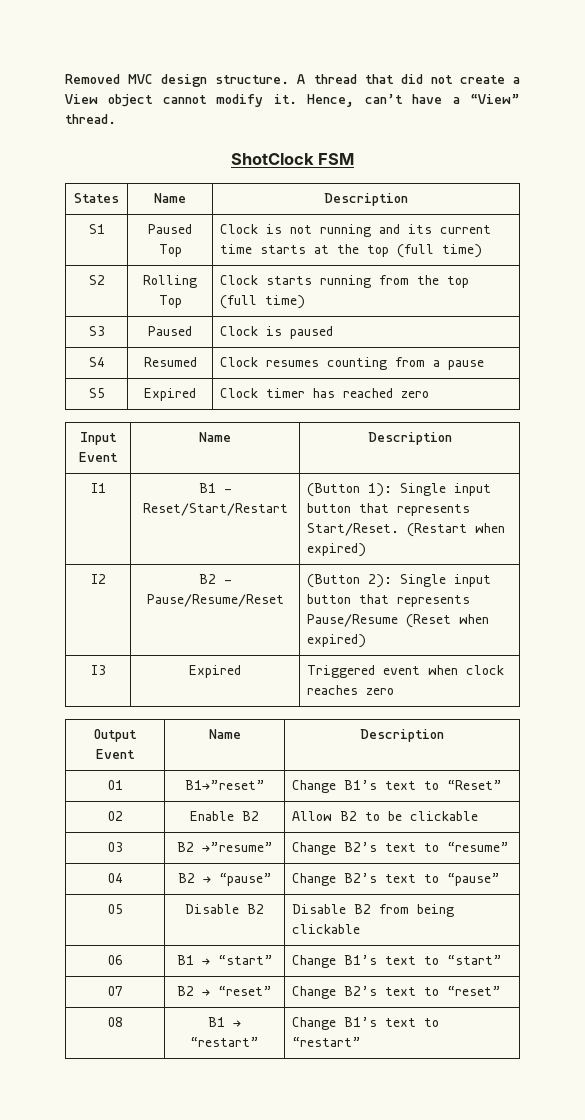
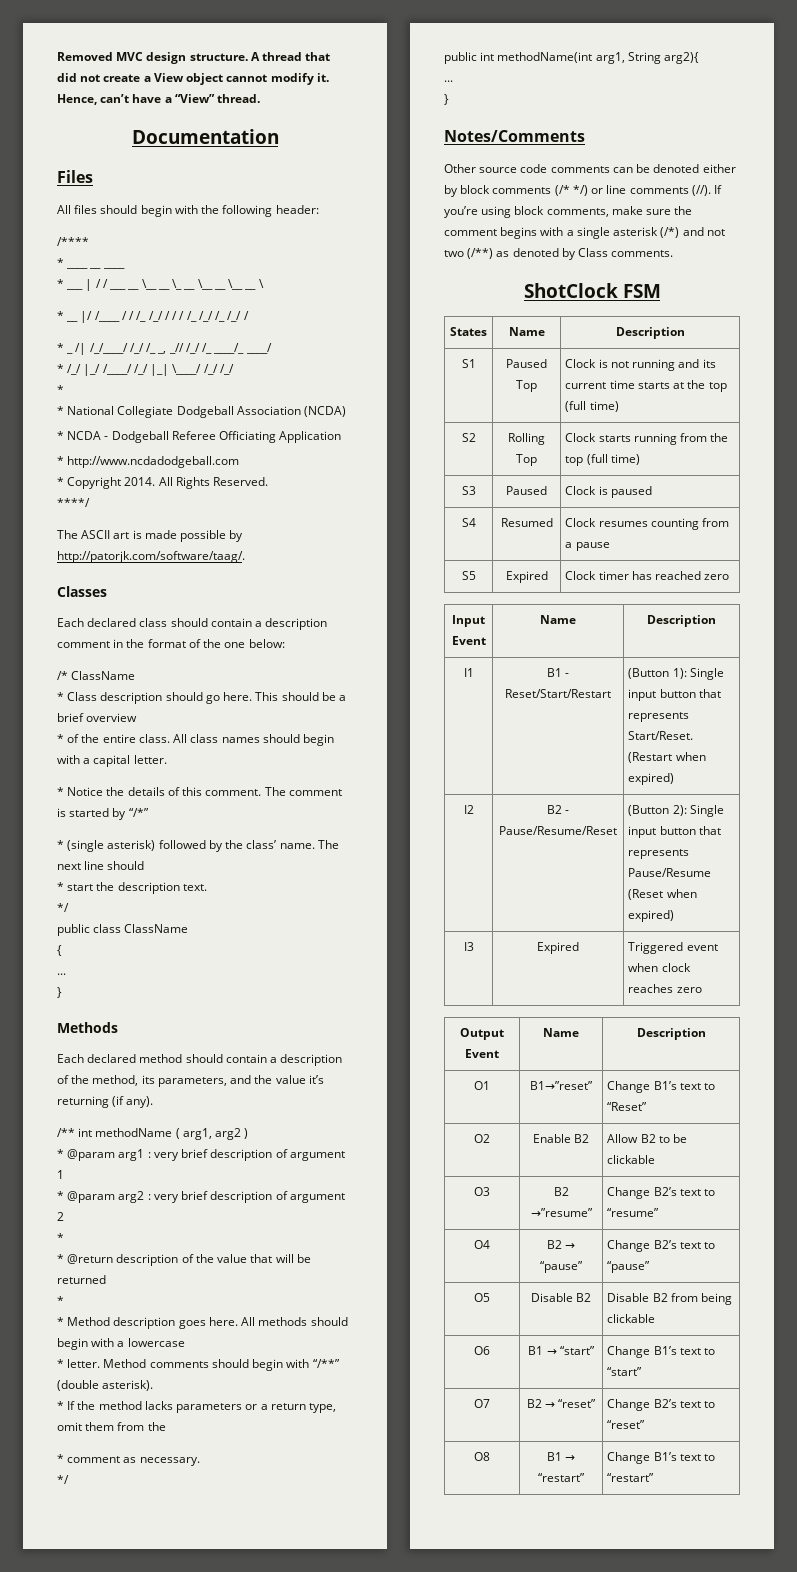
(116, 119) none -> [131,129,279,144] [57,170,93,183] [57,205,319,217] [57,237,89,246] [57,258,64,267] [66,267,125,269] [57,279,64,288] [66,279,108,291] [109,279,257,290] [258,279,264,288] [57,311,64,320] [66,311,249,323] [57,343,64,352] [66,343,272,355] [57,364,234,376] [57,385,64,394] [57,406,347,418] [57,431,342,443] [57,456,240,468] [57,477,269,489] [57,498,90,507] [57,530,244,542] [57,551,245,563] [57,586,107,597] [57,618,328,630] [57,639,285,648] [57,671,136,680] [57,692,347,704] [57,713,138,722] [57,734,335,746] [57,755,167,767] [57,787,342,796] [57,808,149,820] [57,840,339,852] [57,861,145,870] [57,882,207,894] [57,903,69,912] [57,924,189,936] [57,945,62,956] [57,973,66,975] [57,987,62,998] [57,1022,118,1033] [57,1054,343,1066] [57,1075,324,1087] [57,1096,154,1108] [57,1128,249,1140] [57,1149,345,1161] [57,1170,64,1179] [57,1191,345,1203] [57,1212,64,1221] [57,1233,64,1242] [57,1254,311,1266] [57,1275,106,1284] [57,1296,64,1305] [57,1317,348,1329] [57,1338,185,1350] [57,1359,340,1371] [57,1380,154,1391] [57,1401,337,1413] [57,1422,166,1431] [57,1454,200,1466] [57,1475,69,1484] [444,52,700,64] [444,80,453,82] [444,94,449,105] [444,130,585,142] [444,164,736,173] [444,185,723,197] [444,206,693,218] [444,227,725,239] [444,248,674,260] // Documentation // Files // All files should begin with the following header: // /**** // * ____ __ ____ // * ___ | / / ___ __ \__ __ \_ __ \__ __ \__ __ \ // * __ |/ /____ / / /_ /_/ / / / /_ /_/ /_ /_/ / // * _ /| /_/____/ /_/ /_ _, _// /_/ /_ ____/_ ____/ // * /_/ |_/ /____/ /_/ |_| \____/ /_/ /_/ // * // * National Collegiate Dodgeball Association (NCDA) // * NCDA - Dodgeball Referee Officiating Application // * http://www.ncdadodgeball.com // * Copyright 2014. All Rights Reserved. // ****/ // The ASCII art is made possible by http://patorjk.com/software/taag/. // Classes // Each declared class should contain a description comment in the format of the one below: // /* ClassName // * Class description should go here. This should be a brief overview // * of the entire class. All class names should begin with a capital letter. // * Notice the details of this comment. The comment is started by “/*” // * (single asterisk) followed by the class’ name. The next line should // * start the description text. // */ // public class ClassName // { // ... // } // Methods // Each declared method should contain a description of the method, its parameters, and the value it’s returning (if any). // /** int methodName ( arg1, arg2 ) // * @param arg1 : very brief description of argument 1 // * @param arg2 : very brief description of argument 2 // * // * @return description of the value that will be returned // * // * Method description goes here. All methods should begin with a lowercase // * letter. Method comments should begin with “/**” (double asterisk). // * If the method lacks parameters or a return type, omit them from the // * comment as necessary. // */ // public int methodName(int arg1, String arg2){ // ... // } // Notes/Comments // Other source code comments can be denoted either by block comments (/* */) or line comments (//). If you’re using block comments, make sure the comment begins with a single asterisk (/*) and not two (/**) as denoted by Class comments.

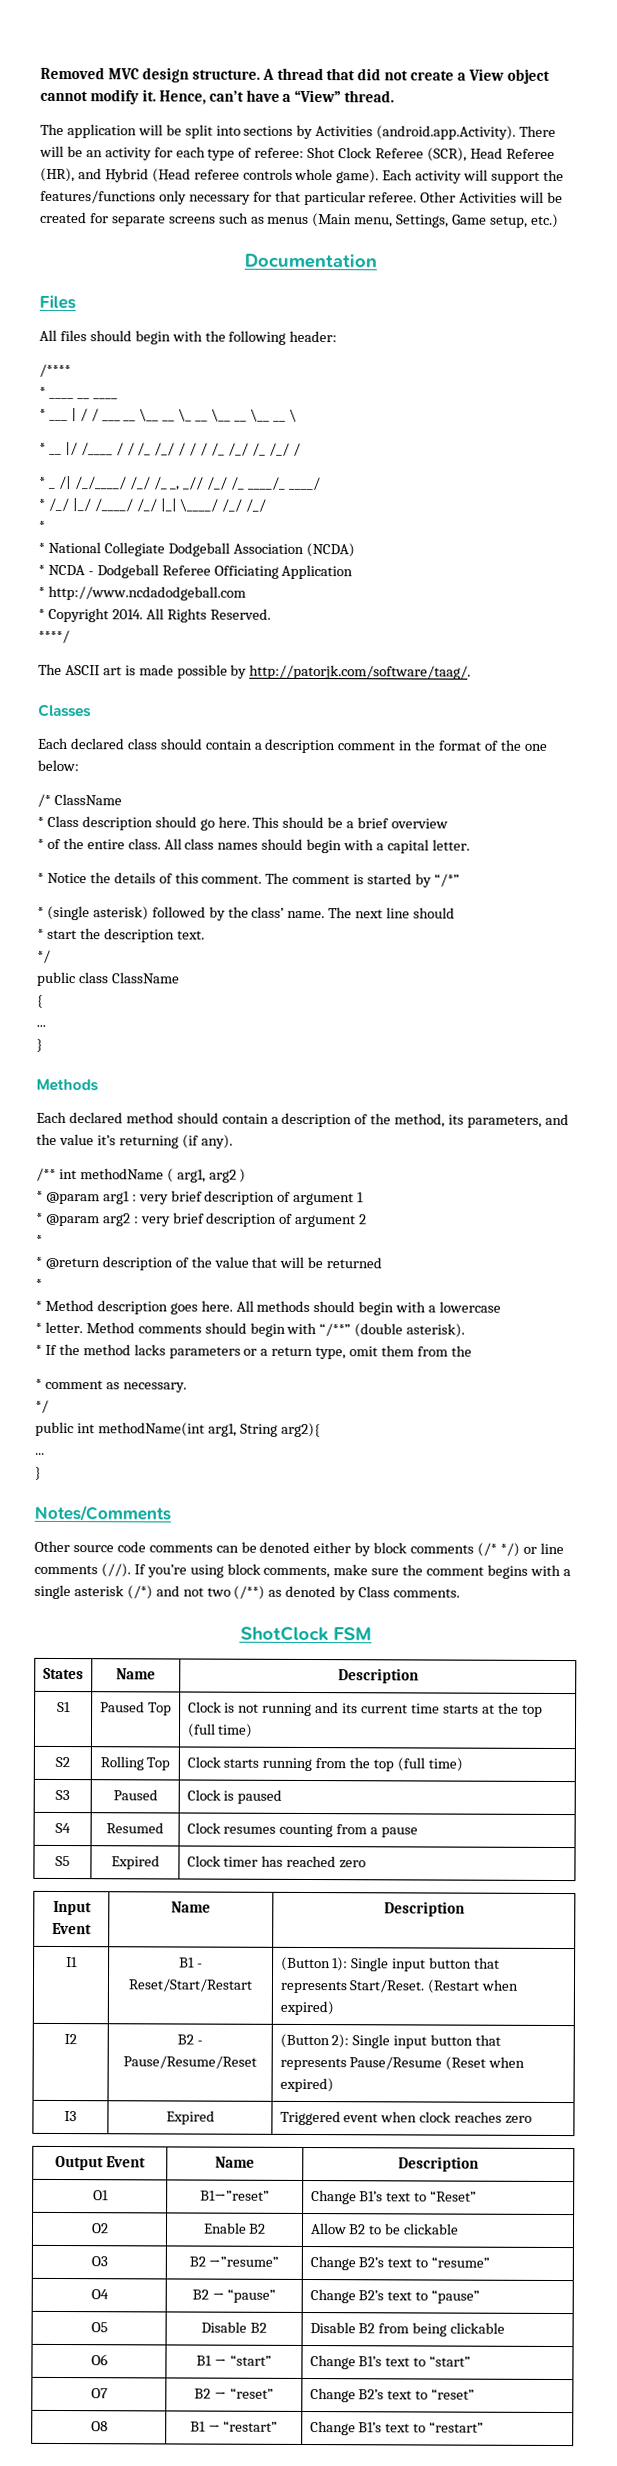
(261, 98) none -> [40,123,557,140] [39,145,555,162] [40,167,564,184] [40,189,564,206] [40,211,559,228] // The application will be split into sections by Activities (android.app.Activity). There will be an activity for each type of referee: Shot Clock Referee (SCR), Head Referee (HR), and Hybrid (Head referee controls whole game). Each activity will support the features/functions only necessary for that particular referee. Other Activities will be created for separate screens such as menus (Main menu, Settings, Game setup, etc.)

